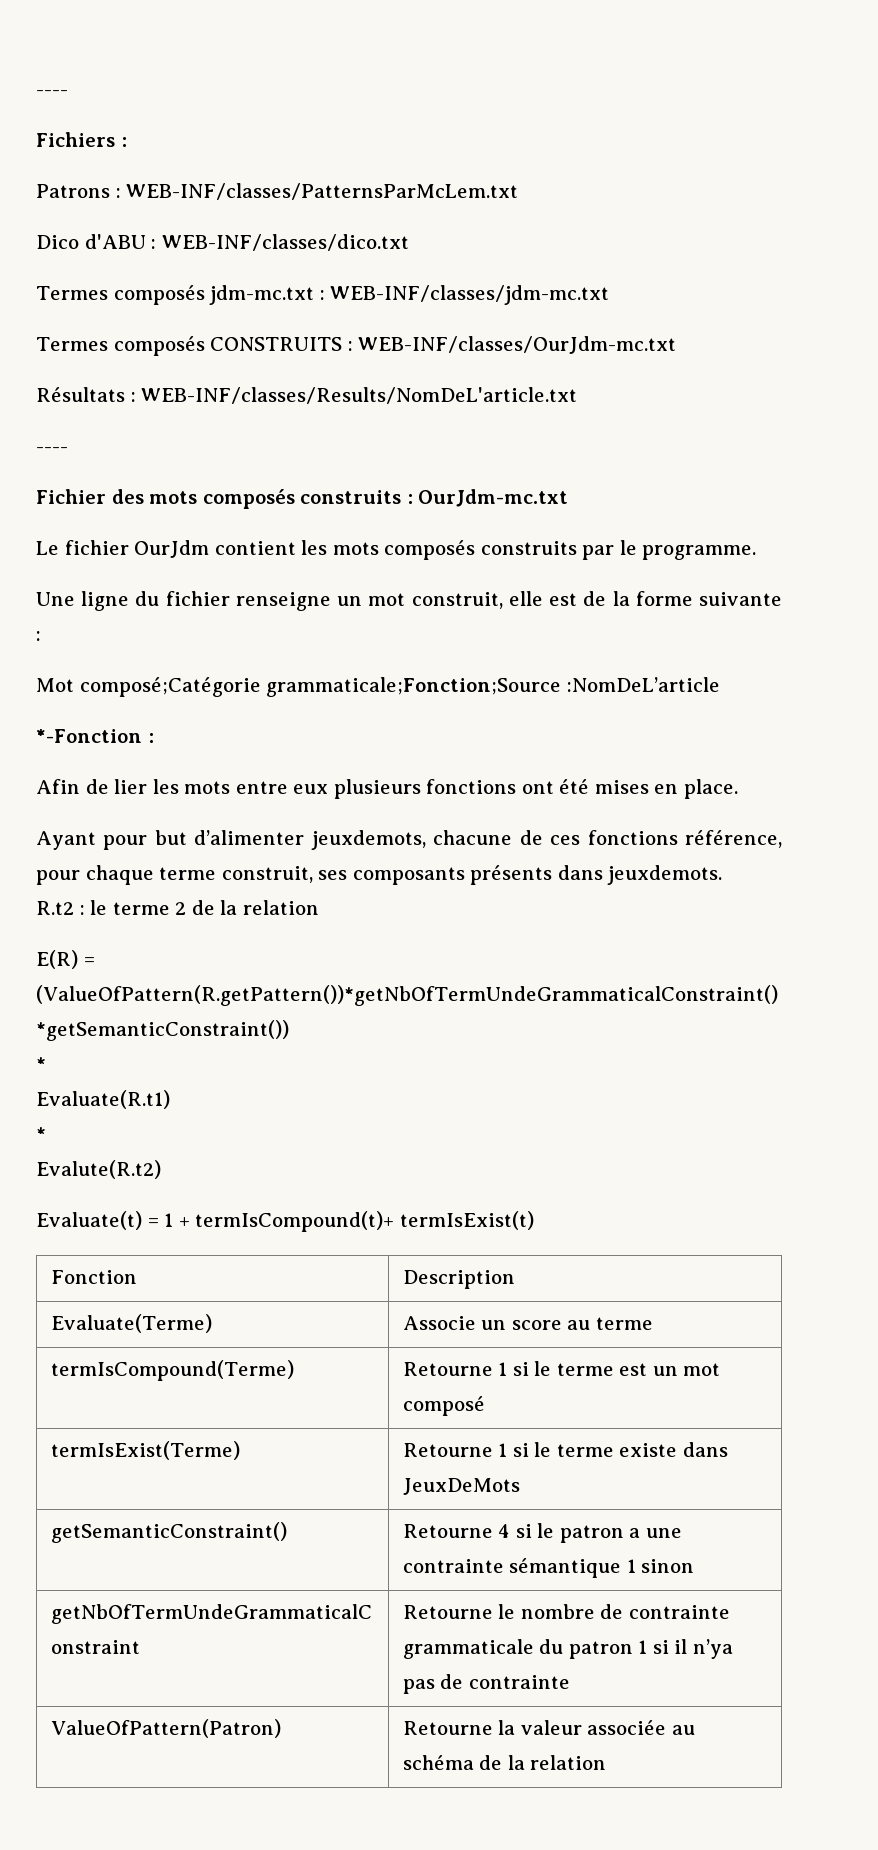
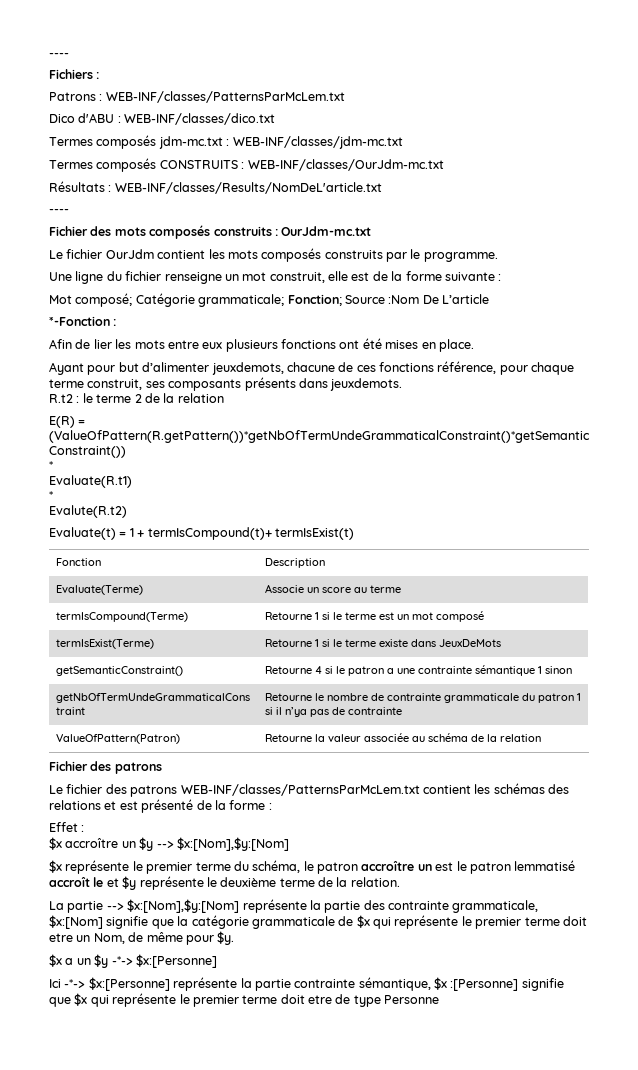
[79,677,720,697] composé;Catégorie grammaticale;Fonction;Source :NomDeL’article -> [75,293,489,307] composé; Catégorie grammaticale; Fonction; Source :Nom De L’article
(607, 1762) none -> [49,761,162,774] [49,783,569,797] [49,799,272,813] [49,822,85,832] [49,837,289,851] [49,860,576,874] [49,876,400,890] [49,899,539,913] [49,915,587,929] [49,931,235,945] [49,954,217,968] [49,977,564,991] [49,993,440,1007] // Fichier des patrons // Le fichier des patrons WEB-INF/classes/PatternsParMcLem.txt contient les schémas des relations et est présenté de la forme : // Effet : // $x accroître un $y --> $x:[Nom],$y:[Nom] // $x représente le premier terme du schéma, le patron accroître un est le patron lemmatisé accroît le et $y représente le deuxième terme de la relation. // La partie --> $x:[Nom],$y:[Nom] représente la partie des contrainte grammaticale, $x:[Nom] signifie que la catégorie grammaticale de $x qui représente le premier terme doit etre un Nom, de même pour $y. // $x a un $y -*-> $x:[Personne] // Ici -*-> $x:[Personne] représente la partie contrainte sémantique, $x :[Personne] signifie que $x qui représente le premier terme doit etre de type Personne

